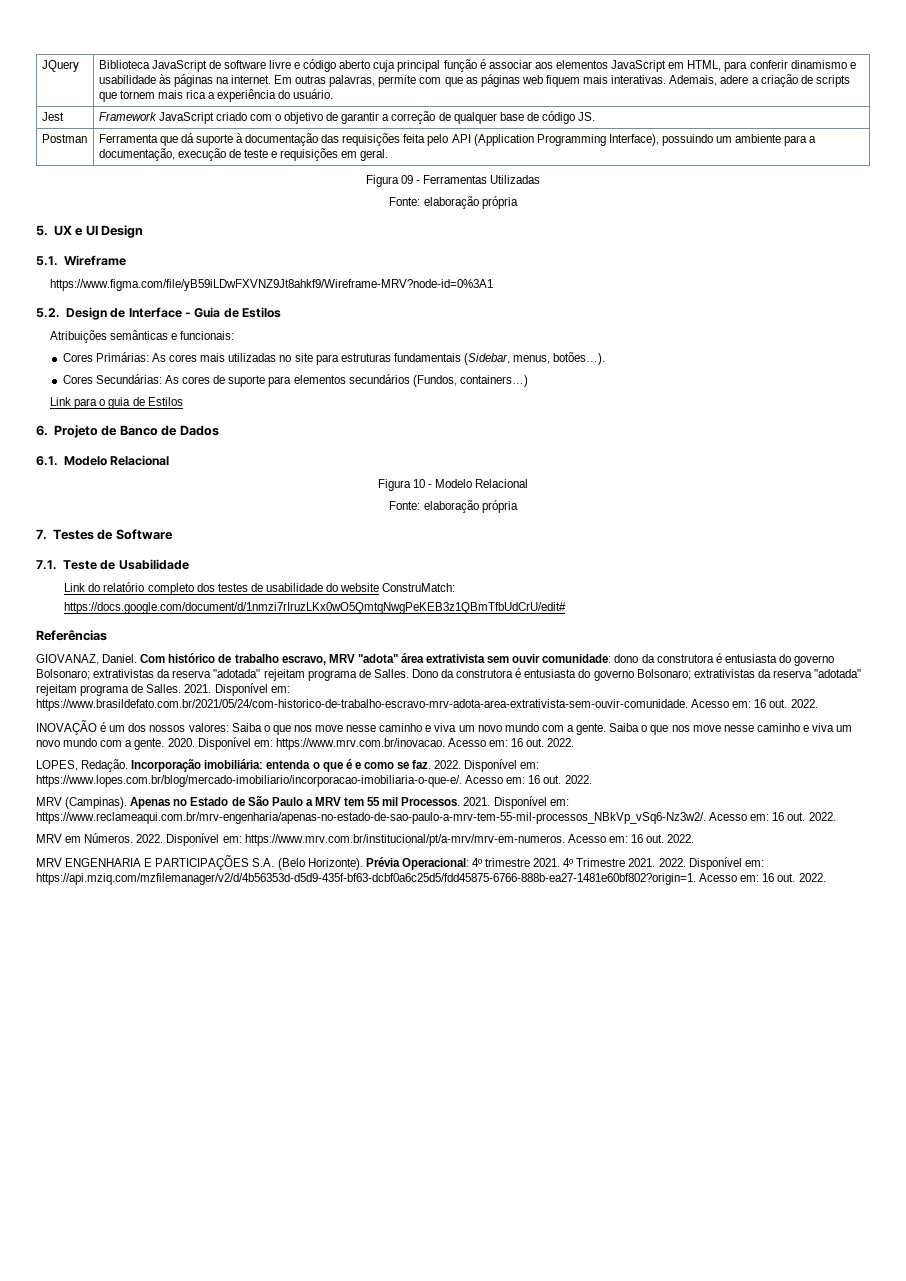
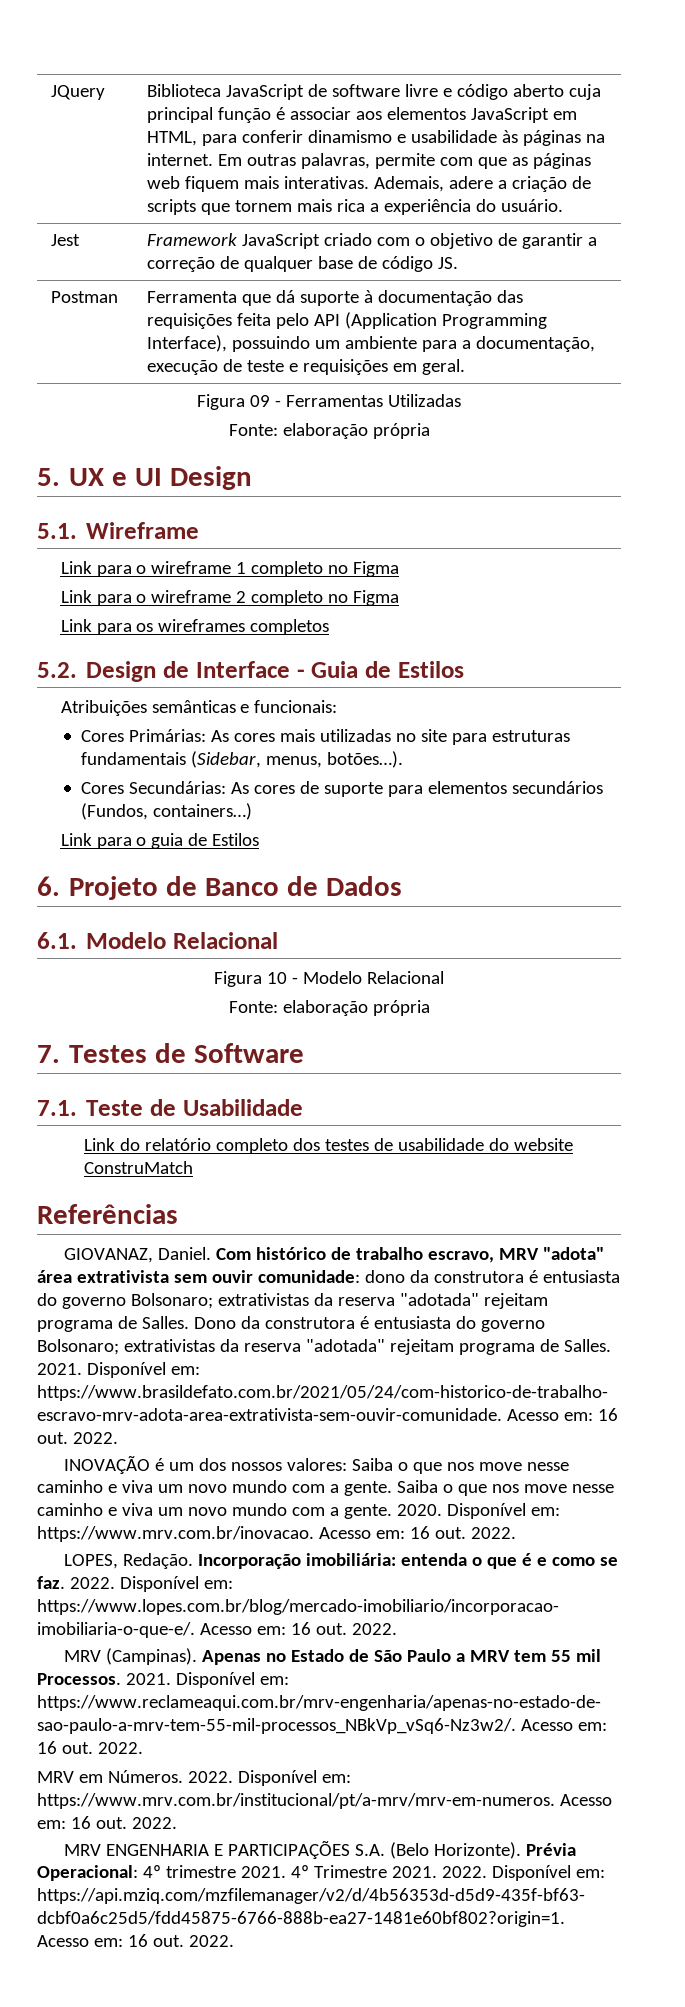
[50,279,494,291] https://www.figma.com/file/yB59iLDwFXVNZ9Jt8ahkf9/Wireframe-MRV?node-id=0%3A1 -> [60,561,400,577] [60,590,400,606] [60,619,330,635] Link para o wireframe 1 completo no Figma // Link para o wireframe 2 completo no Figma // Link para os wireframes completos
[382,583,456,592] [64,602,567,614] ConstruMatch: // https://docs.google.com/document/d/1nmzi7rIruzLKx0wO5QmtqNwgPeKEB3z1QBmTfbUdCrU/edit# -> [83,1161,193,1174] ConstruMatch

